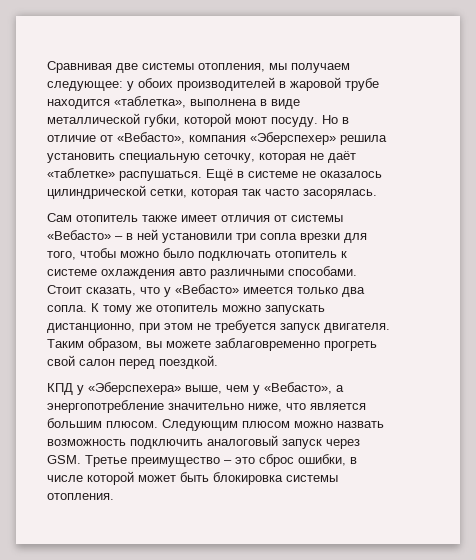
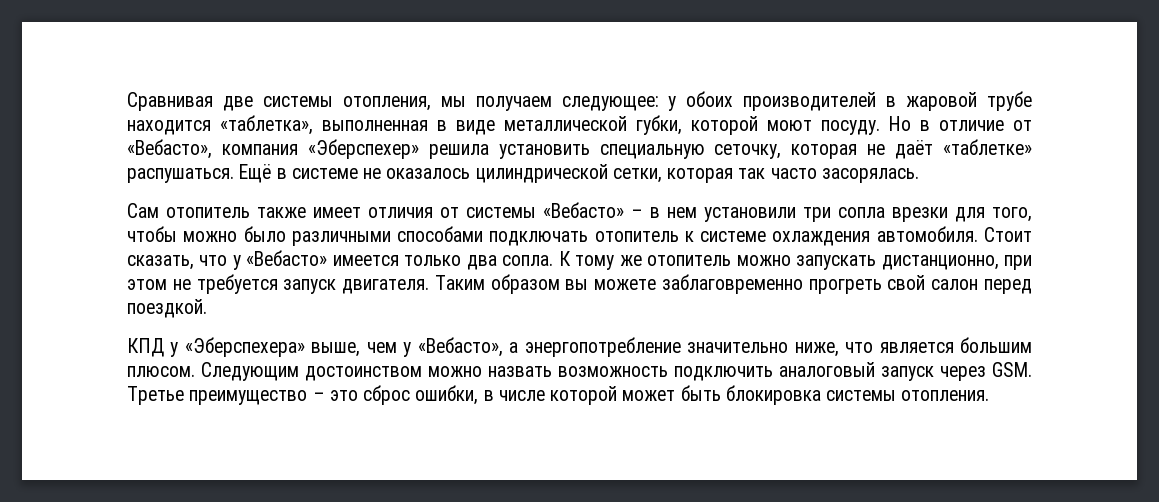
[190,99,257,106] выполнена -> [322,120,428,131] выполненная
[137,229,158,240] ней -> [667,207,697,218] нем
(194, 253) none -> [291,226,484,246] различными способами
[179,266,357,279] авто различными способами. -> [876,226,978,242] автомобиля.
[88,338,142,351] образом, -> [490,274,560,294] образом
[242,421,290,428] плюсом -> [305,366,422,381] достоинством

